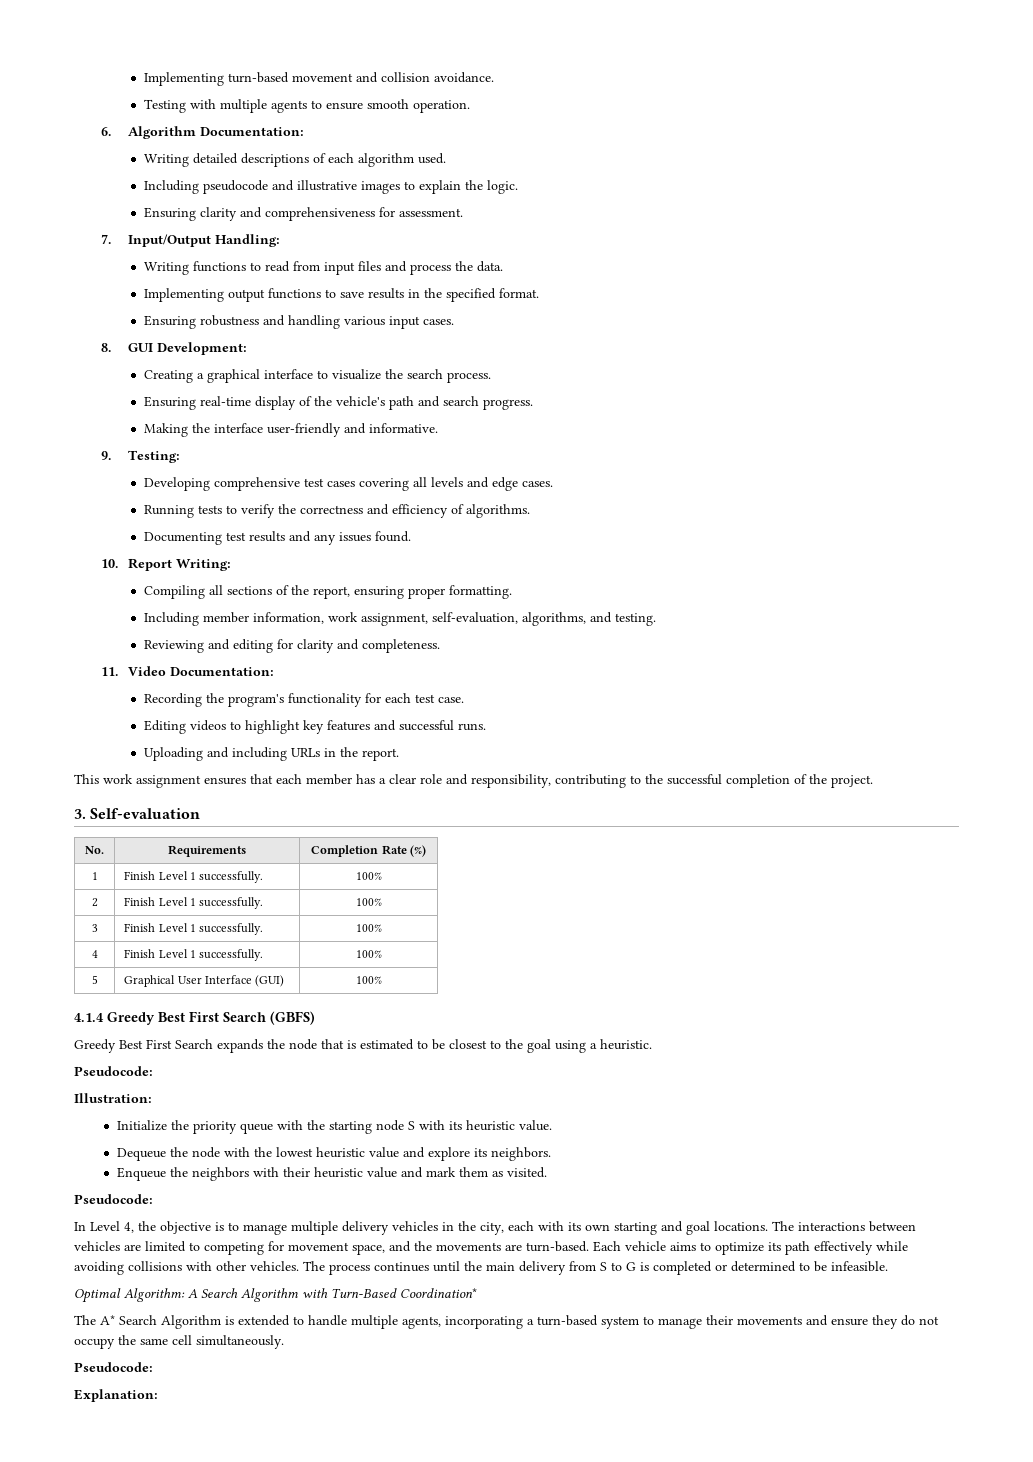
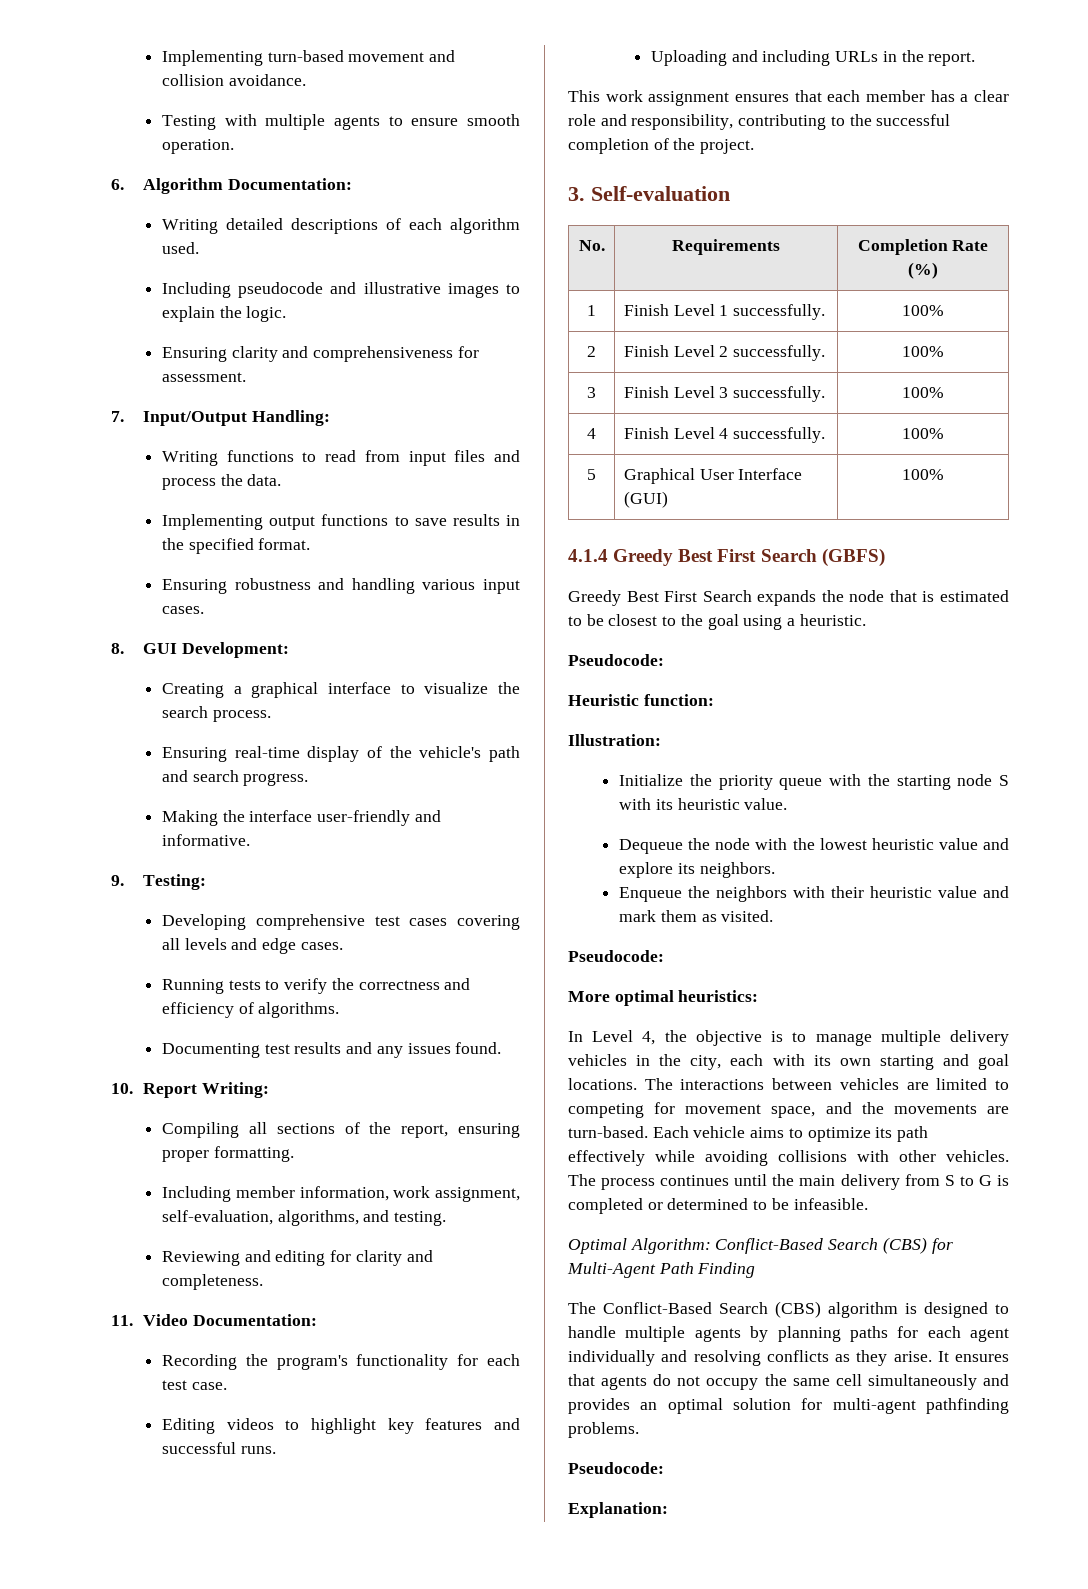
[190,898,197,906] 1 -> [719,346,729,357] 2
[190,924,197,932] 1 -> [719,387,729,398] 3
[190,950,197,958] 1 -> [719,428,729,439] 4
(153, 1071) none -> [568,694,714,706] // Heuristic function:
(153, 1199) none -> [568,990,759,1006] // More optimal heuristics:
[188,1288,477,1302] [74,1315,898,1329] A Search Algorithm with Turn-Based Coordination* // The A* Search Algorithm is extended to handle multiple agents, incorporating a turn-based system to manage their movements and ensure they -> [715,1237,953,1254] [567,1262,756,1278] [568,1301,1009,1318] [568,1326,1009,1342] [568,1350,1009,1366] [568,1374,648,1390] Conflict-Based Search (CBS) for Multi-Agent Path Finding // The Conflict-Based Search (CBS) algorithm is designed to handle multiple agents by planning paths for each agent individually and resolving conflicts as they arise. It ensures that agents
[196,1335,284,1349] simultaneously. -> [867,1374,1009,1390] [568,1398,1009,1414] [568,1422,639,1438] simultaneously and provides an optimal solution for multi-agent pathfinding problems.

